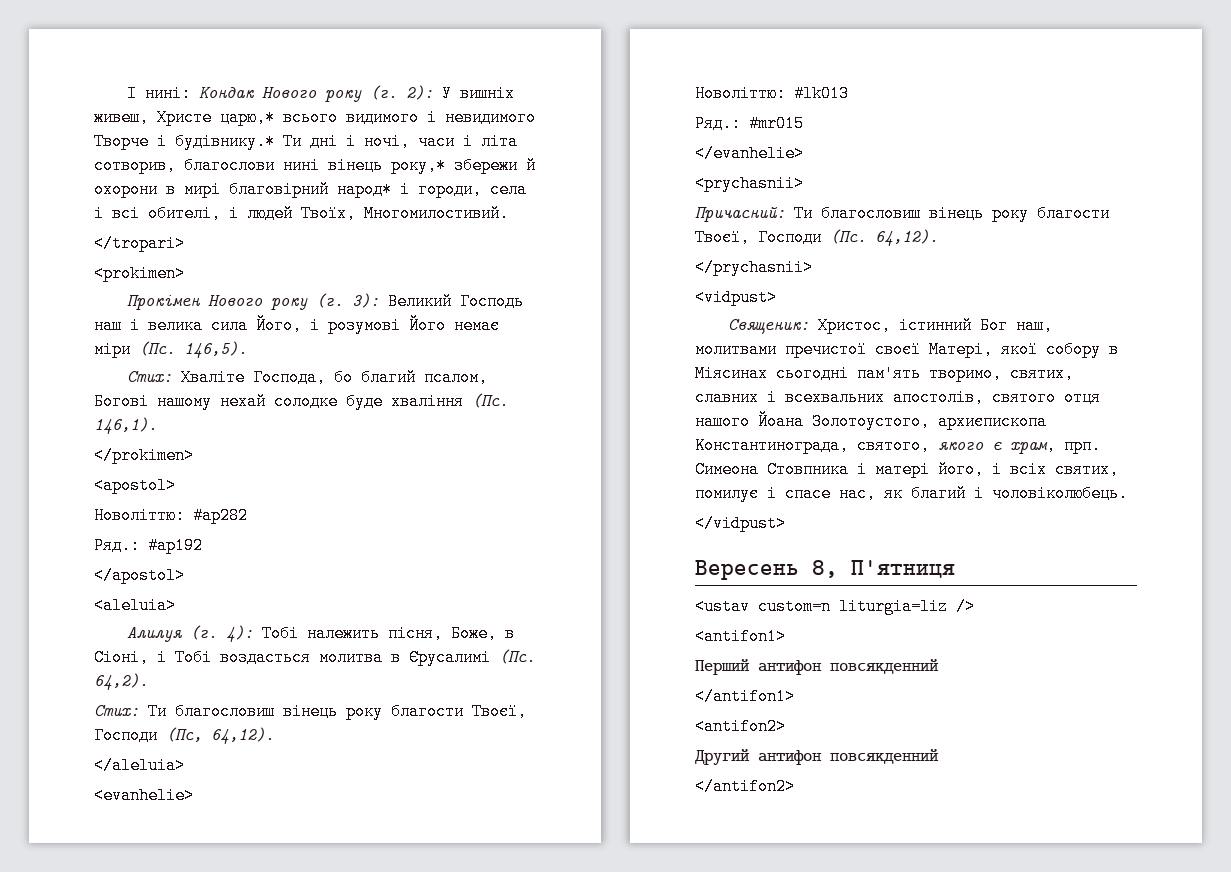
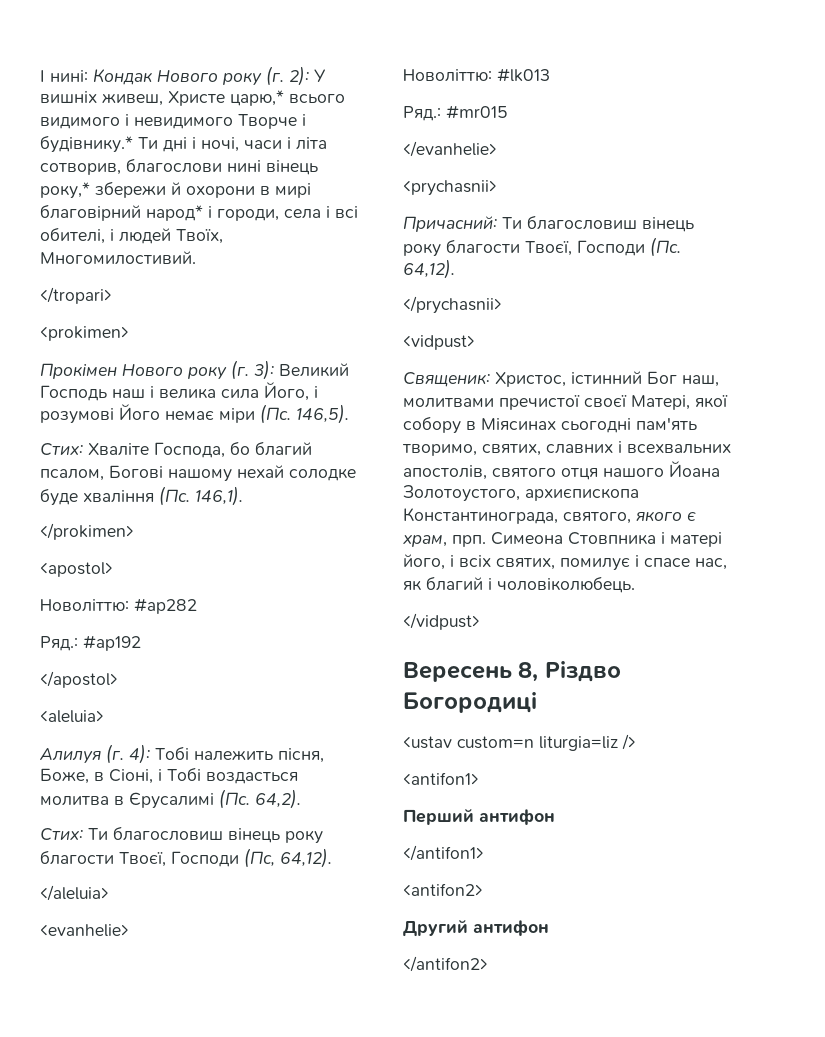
[851,560,955,578] П'ятниця -> [544,661,621,682] [403,692,537,713] Різдво Богородиці
[830,659,939,674] повсякденний -> (555, 817) none
[830,749,939,764] повсякденний -> (549, 928) none

